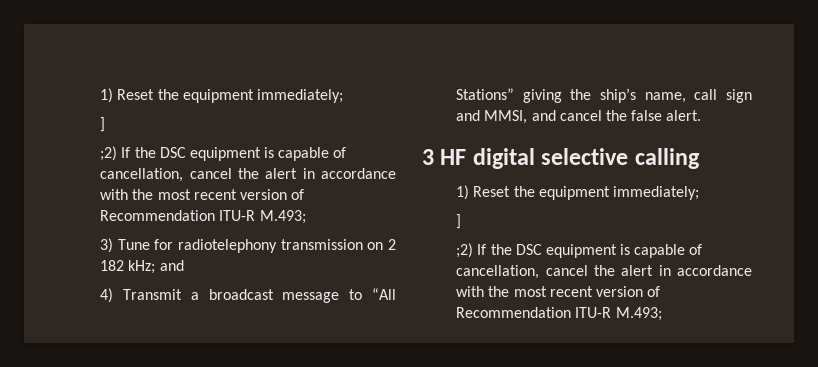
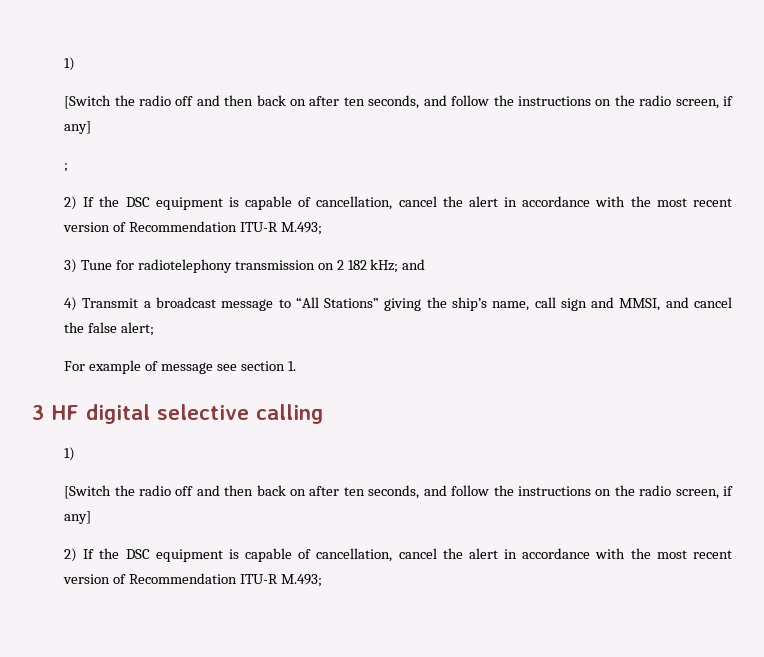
[100,88,343,103] [100,117,106,132] [100,146,118,161] 1) Reset the equipment immediately; // ] // ;2) -> [64,57,76,71] [64,95,734,109] [64,121,92,134] [64,163,69,172] [64,196,78,210] 1) // [Switch the radio off and then back on after ten seconds, and follow the instructions on the radio screen, if any] // ; // 2)
[666,110,702,121] alert. -> [120,322,154,336] [64,360,296,374] alert; // For example of message see section 1.
[473,186,699,200] [456,214,462,229] [456,243,474,258] Reset the equipment immediately; // ] // ;2) -> [64,485,734,499] [64,511,92,524] [64,548,78,562] // [Switch the radio off and then back on after ten seconds, and follow the instructions on the radio screen, if any] // 2)

